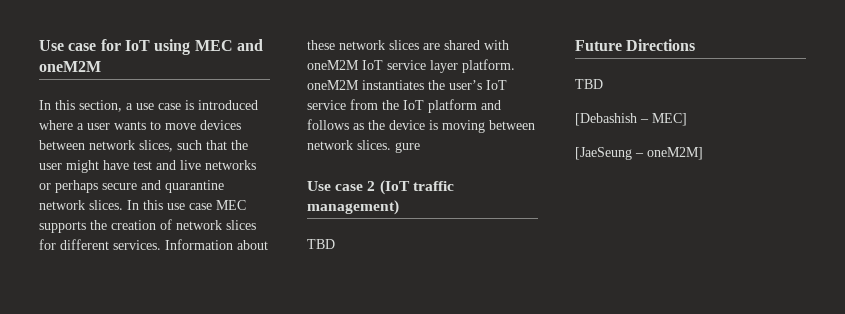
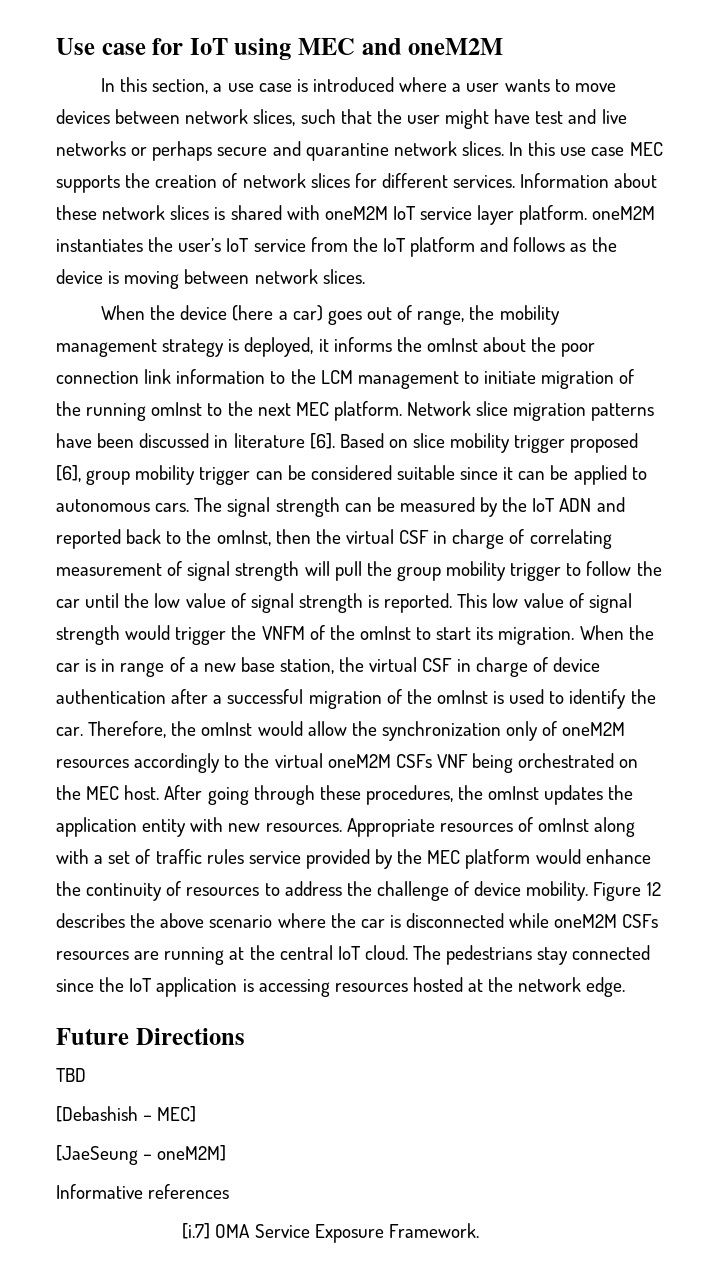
[423,43,440,50] are -> [214,207,226,220] is
[395,142,420,153] [307,180,454,195] [307,200,399,215] [307,239,335,249] gure // Use case 2 (IoT traffic management) // TBD -> [101,305,560,325] [56,337,596,357] [56,369,635,389] [56,401,655,421] [56,433,639,453] [56,465,647,485] [56,497,625,517] [56,529,612,549] [56,561,662,581] [56,593,632,613] [56,625,654,645] [56,657,600,677] [56,689,656,709] [56,721,626,741] [56,753,639,773] [56,785,634,805] [56,817,636,837] [56,849,651,869] [56,881,661,901] [56,913,659,928] [56,945,651,965] [56,977,626,997] // When the device (here a car) goes out of range, the mobility management strategy is deployed, it informs the omInst about the poor connection link information to the LCM management to initiate migration of the running omInst to the next MEC platform. Network slice migration patterns have been discussed in literature [6]. Based on slice mobility trigger proposed [6], group mobility trigger can be considered suitable since it can be applied to autonomous cars. The signal strength can be measured by the IoT ADN and reported back to the omInst, then the virtual CSF in charge of correlating measurement of signal strength will pull the group mobility trigger to follow the car until the low value of signal strength is reported. This low value of signal strength would trigger the VNFM of the omInst to start its migration. When the car is in range of a new base station, the virtual CSF in charge of device authentication after a successful migration of the omInst is used to identify the car. Therefore, the omInst would allow the synchronization only of oneM2M resources accordingly to the virtual oneM2M CSFs VNF being orchestrated on the MEC host. After going through these procedures, the omInst updates the application entity with new resources. Appropriate resources of omInst along with a set of traffic rules service provided by the MEC platform would enhance the continuity of resources to address the challenge of device mobility. Figure 12 describes the above scenario where the car is disconnected while oneM2M CSFs resources are running at the central IoT cloud. The pedestrians stay connected since the IoT application is accessing resources hosted at the network edge.
(703, 153) none -> [56,1184,230,1199] [182,1223,479,1243] // Informative references // [i.7] OMA Service Exposure Framework.

